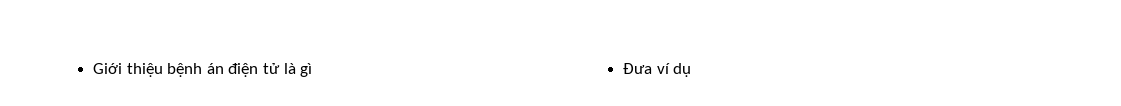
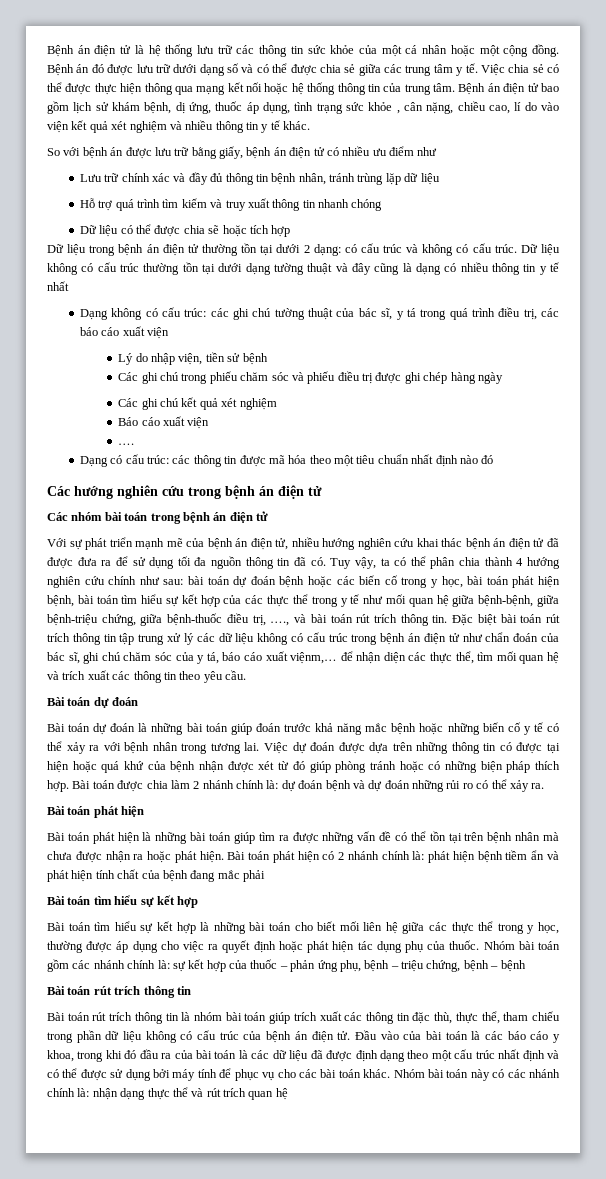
[92,63,313,77] [622,63,692,77] Giới thiệu bệnh án điện tử là gì // Đưa ví dụ -> [47,44,560,57] [47,63,559,76] [47,82,560,95] [47,101,559,114] [47,120,311,133] [47,146,438,159] [79,172,440,185] [79,198,383,211] [79,224,291,237] [47,243,560,256] [47,262,559,275] [47,281,69,291] [79,307,559,320] [79,326,170,339] [118,352,268,365] [118,371,503,384] [118,397,277,410] [118,416,210,429] [118,443,135,445] [79,454,494,467] [47,485,322,499] [47,511,268,524] [47,537,559,550] [47,556,560,569] [47,575,561,588] [47,594,559,607] [47,613,561,626] [47,632,559,645] [47,651,559,664] [47,670,246,683] [47,697,139,708] [47,722,559,735] [47,741,561,754] [47,761,560,773] [47,779,545,792] [47,806,145,818] [47,831,560,844] [47,850,559,863] [47,869,265,882] [47,895,199,908] [47,921,559,934] [47,940,561,953] [47,959,526,972] [47,986,191,998] [47,1011,561,1024] [47,1030,561,1043] [47,1049,559,1062] [47,1068,561,1081] [47,1087,288,1100] Bệnh án điện tử là hệ thống lưu trữ các thông tin sức khỏe của một cá nhân hoặc một cộng đồng. Bệnh án đó được lưu trữ dưới dạng số và có thể được chia sẻ giữa các trung tâm y tế. Việc chia sẻ có thể được thực hiện thông qua mạng kết nối hoặc hệ thống thông tin của trung tâm. Bệnh án điện tử bao gồm lịch sử khám bệnh, dị ứng, thuốc áp dụng, tình trạng sức khỏe , cân nặng, chiều cao, lí do vào viện kết quả xét nghiệm và nhiều thông tin y tế khác. // So với bệnh án được lưu trữ bằng giấy, bệnh án điện tử có nhiều ưu điểm như // Lưu trữ chính xác và đầy đủ thông tin bệnh nhân, tránh trùng lặp dữ liệu // Hỗ trợ quá trình tìm kiếm và truy xuất thông tin nhanh chóng // Dữ liệu có thể được chia sẽ hoặc tích hợp // Dữ liệu trong bệnh án điện tử thường tồn tại dưới 2 dạng: có cấu trúc và không có cấu trúc. Dữ liệu không có cấu trúc thường tồn tại dưới dạng tường thuật và đây cũng là dạng có nhiều thông tin y tế nhất // Dạng không có cấu trúc: các ghi chú tường thuật của bác sĩ, y tá trong quá trình điều trị, các báo cáo xuất viện // Lý do nhập viện, tiền sử bệnh // Các ghi chú trong phiếu chăm sóc và phiếu điều trị được ghi chép hàng ngày // Các ghi chú kết quả xét nghiệm // Báo cáo xuất viện // …. // Dạng có cấu trúc: các thông tin được mã hóa theo một tiêu chuẩn nhất định nào đó // Các hướng nghiên cứu trong bệnh án điện tử // Các nhóm bài toán trong bệnh án điện tử // Với sự phát triển mạnh mẽ của bệnh án điện tử, nhiều hướng nghiên cứu khai thác bệnh án điện tử đã được đưa ra để sử dụng tối đa nguồn thông tin đã có. Tuy vậy, ta có thể phân chia thành 4 hướng nghiên cứu chính như sau: bài toán dự đoán bệnh hoặc các biến cố trong y học, bài toán phát hiện bệnh, bài toán tìm hiểu sự kết hợp của các thực thể trong y tế như mối quan hệ giữa bệnh-bệnh, giữa bệnh-triệu chứng, giữa bệnh-thuốc điều trị, …., và bài toán rút trích thông tin. Đặc biệt bài toán rút trích thông tin tập trung xử lý các dữ liệu không có cấu trúc trong bệnh án điện tử như chẩn đoán của bác sĩ, ghi chú chăm sóc của y tá, báo cáo xuất việnm,… để nhận diện các thực thể, tìm mối quan hệ và trích xuất các thông tin theo yêu cầu. // Bài toán dự đoán // Bài toán dự đoán là những bài toán giúp đoán trước khả năng mắc bệnh hoặc những biến cố y tế có thể xảy ra với bệnh nhân trong tương lai. Việc dự đoán được dựa trên những thông tin có được tại hiện hoặc quá khứ của bệnh nhận được xét từ đó giúp phòng tránh hoặc có những biện pháp thích hợp. Bài toán được chia làm 2 nhánh chính là: dự đoán bệnh và dự đoán những rủi ro có thể xảy ra. // Bài toán phát hiện // Bài toán phát hiện là những bài toán giúp tìm ra được những vấn đề có thể tồn tại trên bệnh nhân mà chưa được nhận ra hoặc phát hiện. Bài toán phát hiện có 2 nhánh chính là: phát hiện bệnh tiềm ẩn và phát hiện tính chất của bệnh đang mắc phải // Bài toán tìm hiểu sự kết hợp // Bài toán tìm hiểu sự kết hợp là những bài toán cho biết mối liên hệ giữa các thực thể trong y học, thường được áp dụng cho việc ra quyết định hoặc phát hiện tác dụng phụ của thuốc. Nhóm bài toán gồm các nhánh chính là: sự kết hợp của thuốc – phản ứng phụ, bệnh – triệu chứng, bệnh – bệnh // Bài toán rút trích thông tin // Bài toán rút trích thông tin là nhóm bài toán giúp trích xuất các thông tin đặc thù, thực thể, tham chiếu trong phần dữ liệu không có cấu trúc của bệnh án điện tử. Đầu vào của bài toán là các báo cáo y khoa, trong khi đó đầu ra của bài toán là các dữ liệu đã được định dạng theo một cấu trúc nhất định và có thể được sử dụng bởi máy tính để phục vụ cho các bài toán khác. Nhóm bài toán này có các nhánh chính là: nhận dạng thực thể và rút trích quan hệ

